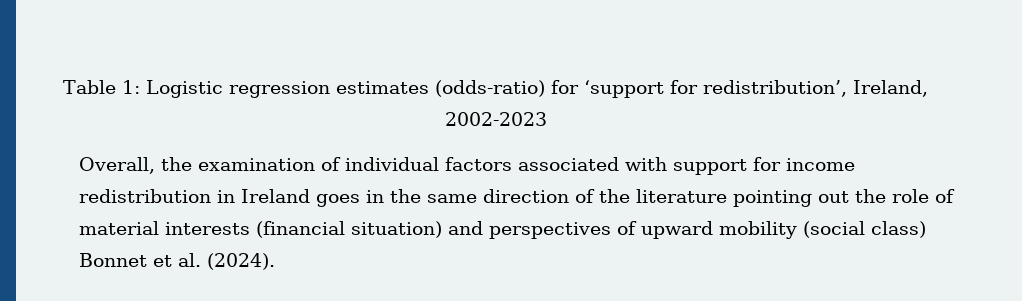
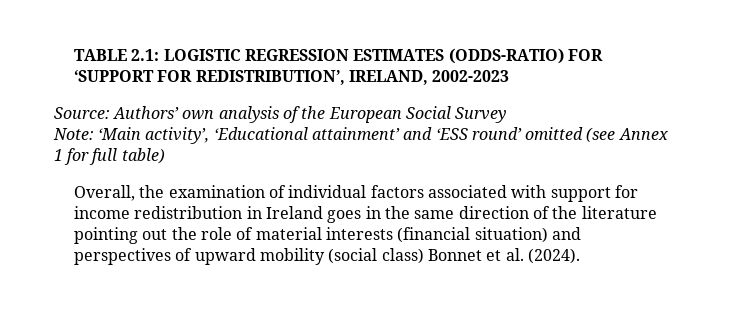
[63,80,928,98] [444,112,547,126] Table 1: Logistic regression estimates (odds-ratio) for ‘support for redistribution’, Ireland, 2002-2023 -> [74,48,604,64] [74,69,510,85] [53,106,507,123] [52,127,668,144] [53,148,165,165] TABLE 2.1: LOGISTIC REGRESSION ESTIMATES (ODDS-RATIO) FOR ‘SUPPORT FOR REDISTRIBUTION’, IRELAND, 2002-2023 // Source: Authors’ own analysis of the European Social Survey // Note: ‘Main activity’, ‘Educational attainment’ and ‘ESS round’ omitted (see Annex 1 for full table)

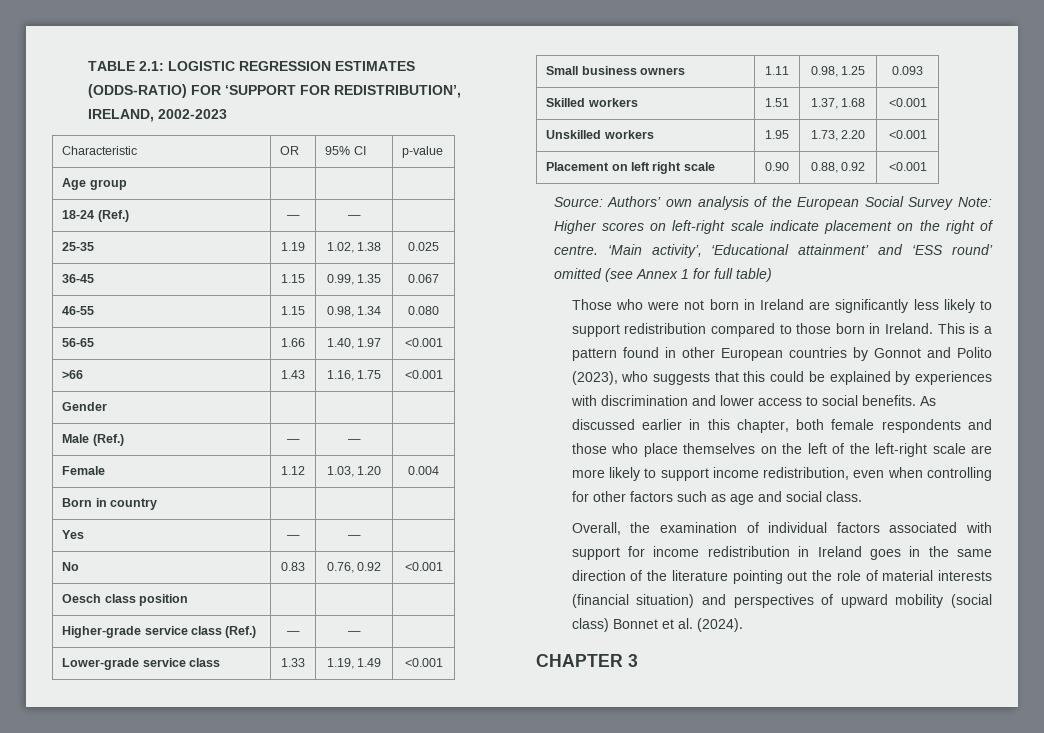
(510, 76) none -> [62,146,138,155] [280,146,300,155] [325,146,366,155] [402,146,444,158] [62,178,127,190] [62,210,129,222] [286,215,300,219] [347,215,361,219] [62,242,95,251] [281,242,305,251] [326,242,382,253] [408,242,439,251] [62,274,95,283] [281,274,305,283] [326,274,382,285] [408,274,439,283] [62,306,95,315] [281,306,305,315] [326,306,382,317] [408,306,439,315] [62,338,95,347] [281,338,305,347] [326,338,382,349] [404,338,443,347] [62,370,84,379] [281,370,305,379] [326,370,382,381] [404,370,443,379] [62,402,108,411] [62,434,124,446] [286,439,300,443] [347,439,361,443] [62,466,106,475] [281,466,305,475] [326,466,382,477] [408,466,439,475] [62,498,157,510] [62,530,85,539] [286,535,300,539] [347,535,361,539] [62,562,80,571] [281,562,305,571] [326,562,382,573] [404,562,443,571] [62,594,188,606] [62,626,257,638] [286,631,300,635] [347,631,361,635] [62,658,220,670] [281,658,305,667] [326,658,382,669] [404,658,443,667] [546,66,685,75] [765,66,789,75] [810,66,866,77] [892,66,923,75] [546,98,638,107] [765,98,789,107] [810,98,866,109] [888,98,927,107] [546,130,654,139] [765,130,789,139] [810,130,866,141] [888,130,927,139] [546,162,715,174] [765,162,789,171] [810,162,866,173] [888,162,927,171] // Characteristic | OR | 95% CI | p-value // Age group | | | // 18-24 (Ref.) | — | — | // 25-35 | 1.19 | 1.02, 1.38 | 0.025 // 36-45 | 1.15 | 0.99, 1.35 | 0.067 // 46-55 | 1.15 | 0.98, 1.34 | 0.080 // 56-65 | 1.66 | 1.40, 1.97 | <0.001 // >66 | 1.43 | 1.16, 1.75 | <0.001 // Gender | | | // Male (Ref.) | — | — | // Female | 1.12 | 1.03, 1.20 | 0.004 // Born in country | | | // Yes | — | — | // No | 0.83 | 0.76, 0.92 | <0.001 // Oesch class position | | | // Higher-grade service class (Ref.) | — | — | // Lower-grade service class | 1.33 | 1.19, 1.49 | <0.001 // Small business owners | 1.11 | 0.98, 1.25 | 0.093 // Skilled workers | 1.51 | 1.37, 1.68 | <0.001 // Unskilled workers | 1.95 | 1.73, 2.20 | <0.001 // Placement on left right scale | 0.90 | 0.88, 0.92 | <0.001
[52,128,94,140] // Note: -> [958,197,992,207] [553,220,994,234] [553,245,598,255] Note: Higher scores on left-right scale indicate placement on the right of centre.
(165, 156) none -> [571,299,992,313] [571,323,992,337] [571,347,992,361] [571,371,992,385] [570,395,936,406] [571,419,992,433] [571,443,992,457] [571,467,992,481] [571,491,862,505] // Those who were not born in Ireland are significantly less likely to support redistribution compared to those born in Ireland. This is a pattern found in other European countries by Gonnot and Polito (2023), who suggests that this could be explained by experiences with discrimination and lower access to social benefits. As discussed earlier in this chapter, both female respondents and those who place themselves on the left of the left-right scale are more likely to support income redistribution, even when controlling for other factors such as age and social class.
(581, 256) none -> [536,654,638,667] // CHAPTER 3

